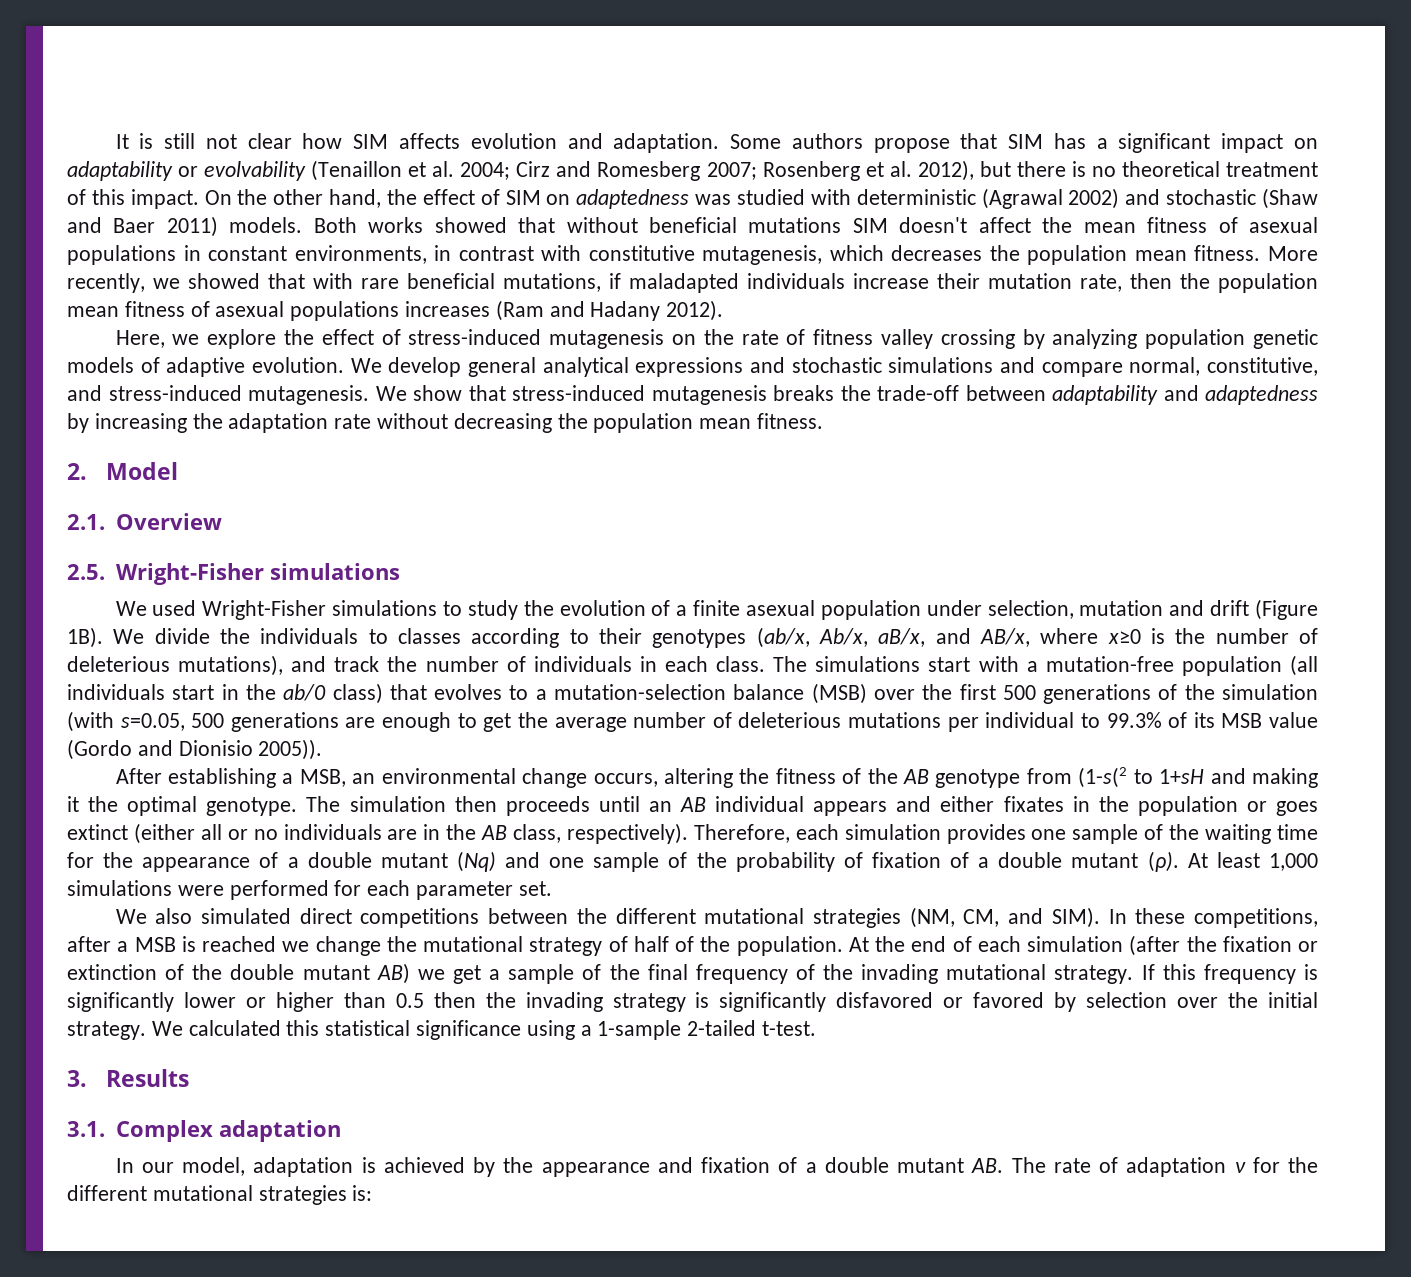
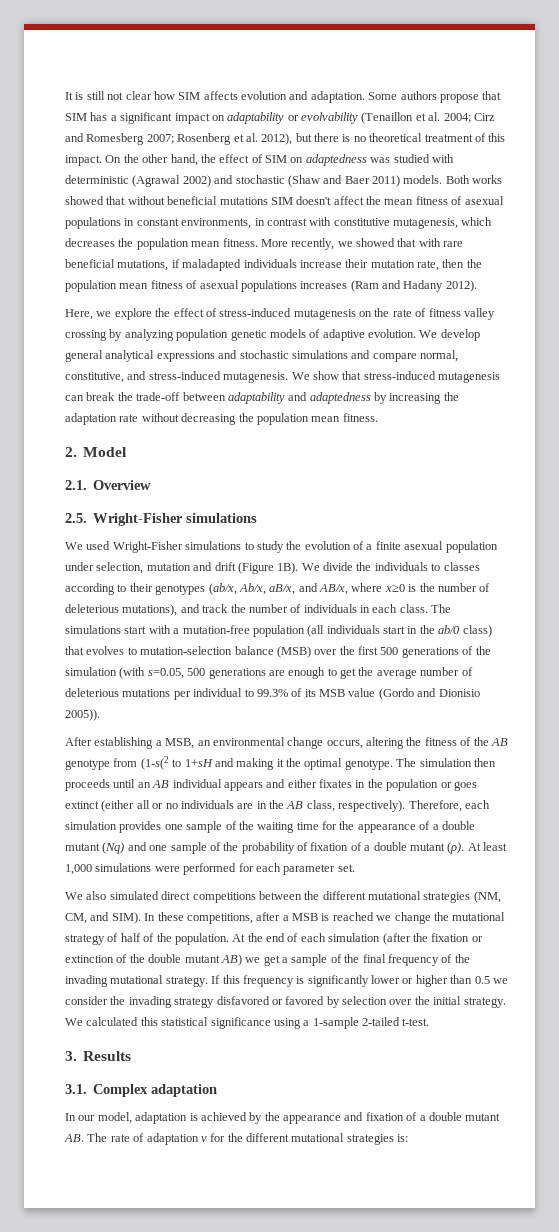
[773,385,834,401] breaks -> [65,392,116,401] can break
[535,689,547,700] a -> (137, 651) none
[433,992,476,1008] then -> [492,978,508,984] [65,996,108,1005] we consider
[695,992,827,1012] is significantly -> (215, 1002) none

